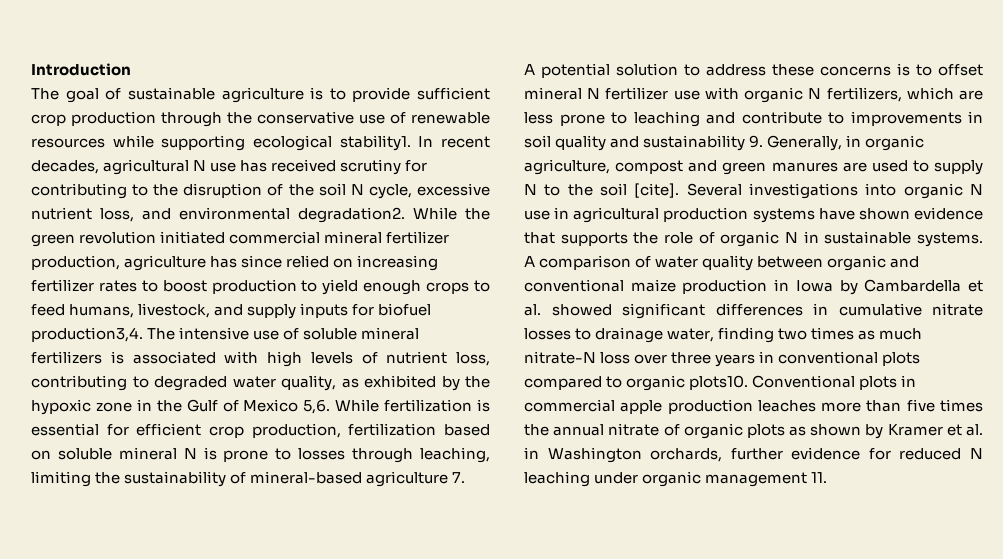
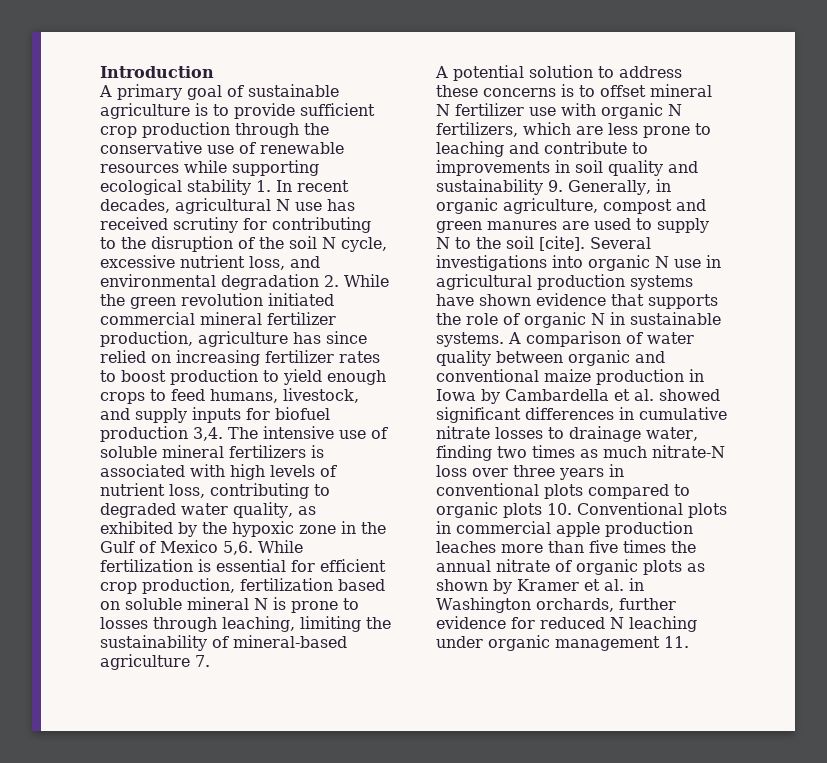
[31,88,59,100] The -> [99,84,182,100] A primary
[339,135,411,151] stability1. -> [187,179,271,195] stability 1.
[298,207,405,223] degradation2. -> [221,274,339,290] degradation 2.
[31,327,143,342] production3,4. -> [100,426,223,442] production 3,4.
[689,375,749,390] plots10. -> [503,503,572,518] plots 10.

